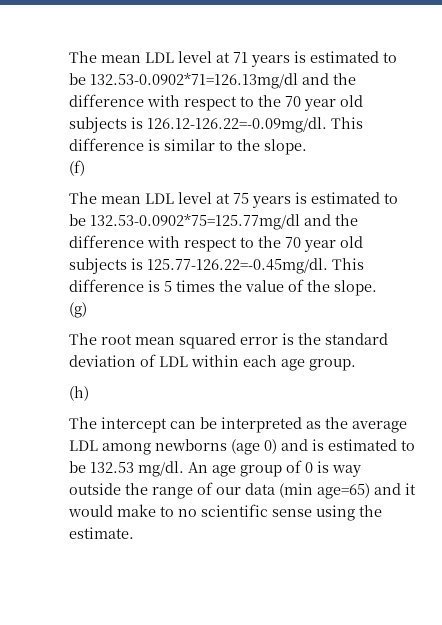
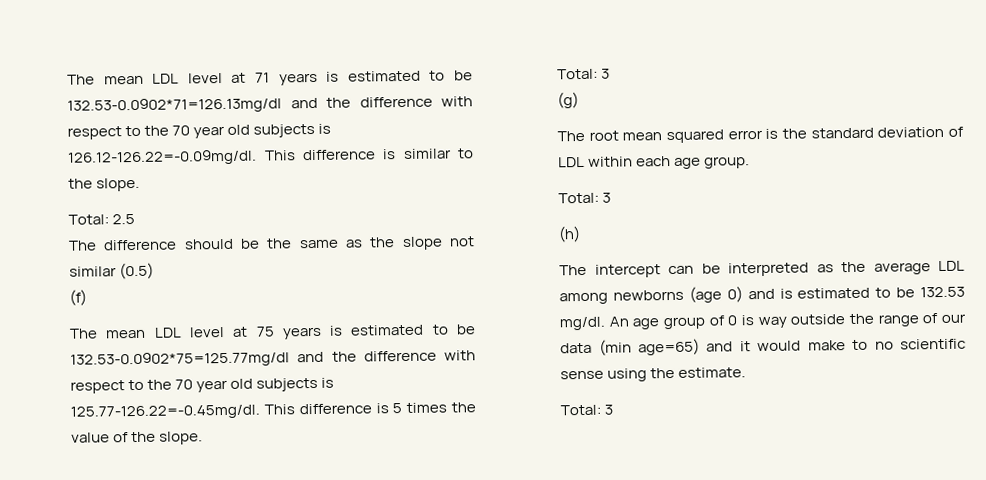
(308, 147) none -> [68,213,136,225] [68,236,476,251] [69,262,155,280] // Total: 2.5 // The difference should be the same as the slope not similar (0.5)
(378, 288) none -> [557,68,611,80] // Total: 3
(357, 365) none -> [558,192,612,204] // Total: 3
(135, 533) none -> [560,404,614,416] // Total: 3

